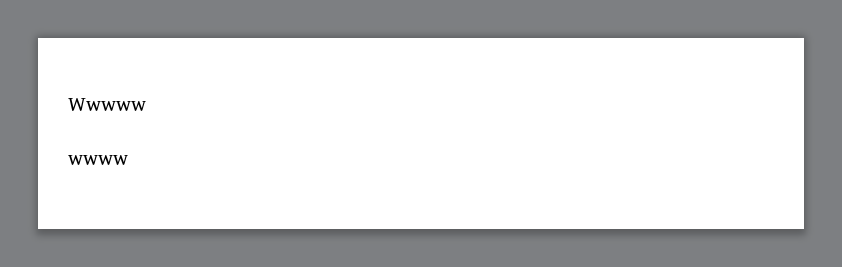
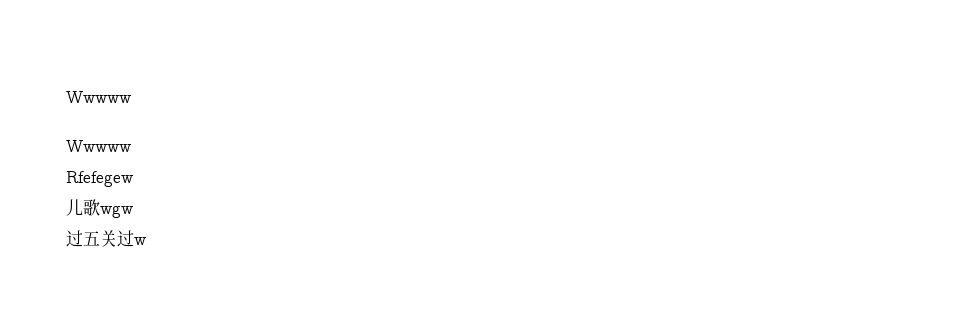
[68,98,146,111] [68,155,128,165] Wwwww // wwww -> [66,91,132,103] [66,140,132,152] [66,171,134,187] [66,199,134,218] [66,230,147,247] Wwwww // Wwwww // Rfefegew // 儿歌wgw // 过五关过w

